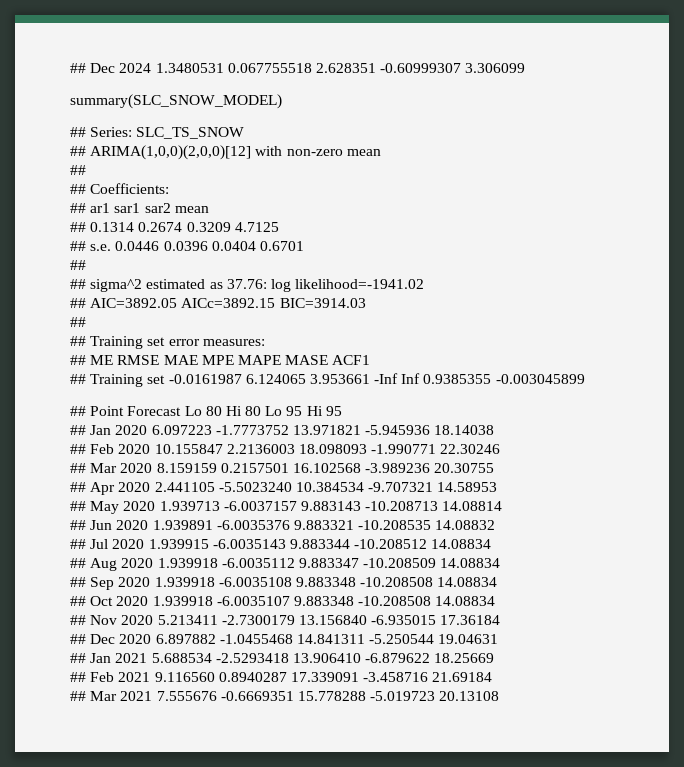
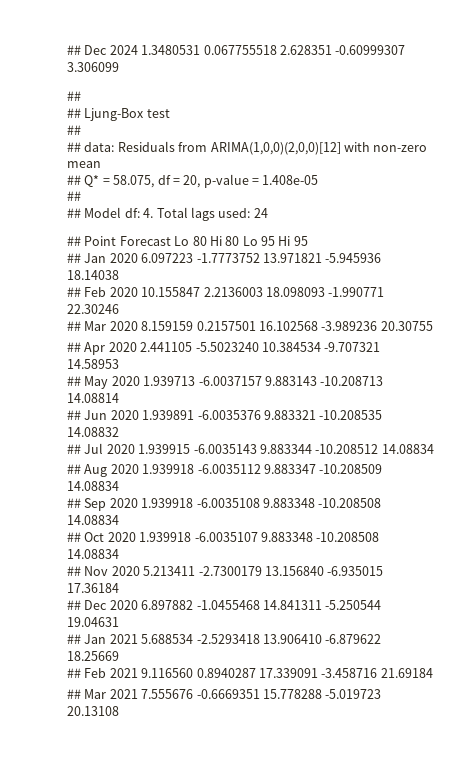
[70,94,282,109] [70,127,245,139] [70,146,86,156] summary(SLC_SNOW_MODEL) // ## Series: SLC_TS_SNOW // ## -> [67,91,81,101] [67,108,170,121] [67,125,81,135] [67,141,208,152] ## // ## Ljung-Box test // ## // ## data: Residuals from
[70,183,170,194] [70,203,209,213] [70,222,279,232] [70,241,304,251] [70,260,86,270] [70,279,425,292] [70,298,366,308] [70,317,86,327] [70,336,265,349] [70,355,371,365] [70,373,585,387] // ## Coefficients: // ## ar1 sar1 sar2 mean // ## 0.1314 0.2674 0.3209 4.7125 // ## s.e. 0.0446 0.0396 0.0404 0.6701 // ## // ## sigma^2 estimated as 37.76: log likelihood=-1941.02 // ## AIC=3892.05 AICc=3892.15 BIC=3914.03 // ## // ## Training set error measures: // ## ME RMSE MAE MPE MAPE MASE ACF1 // ## Training set -0.0161987 6.124065 3.953661 -Inf Inf 0.9385355 -0.003045899 -> [84,174,319,188] [67,191,81,201] [67,207,268,221] Q* = 58.075, df = 20, p-value = 1.408e-05 // ## // ## Model df: 4. Total lags used: 24

